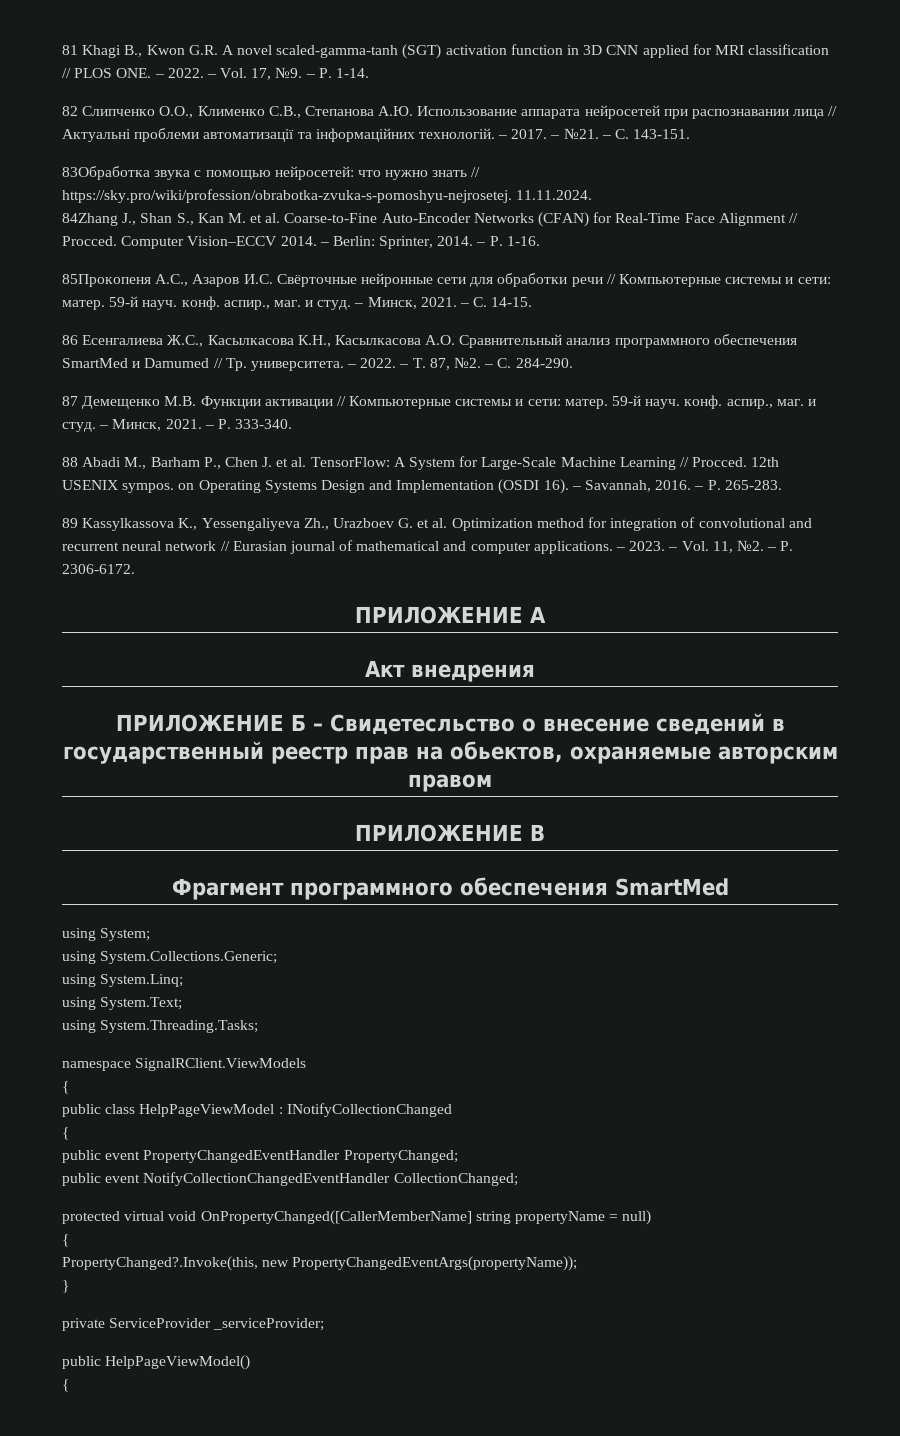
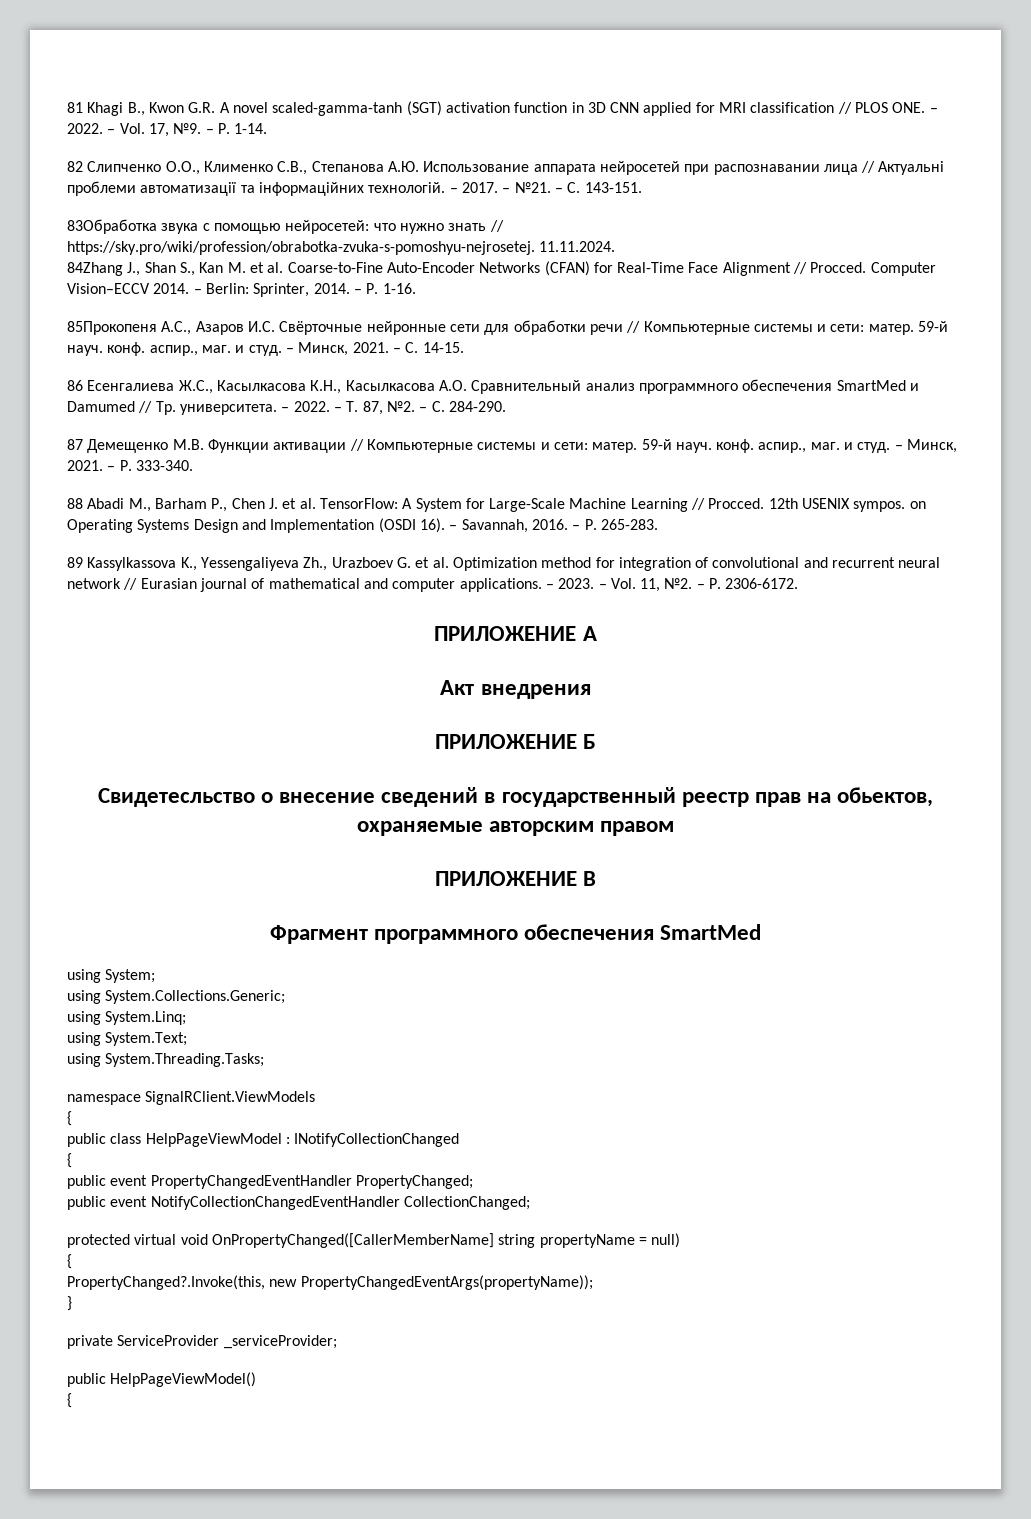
[312,723,323,731] – -> (597, 741) //

